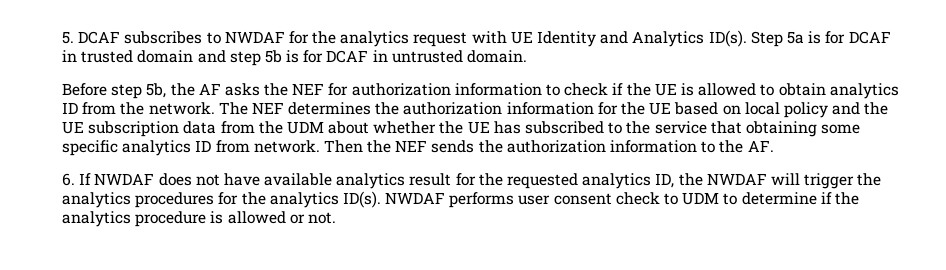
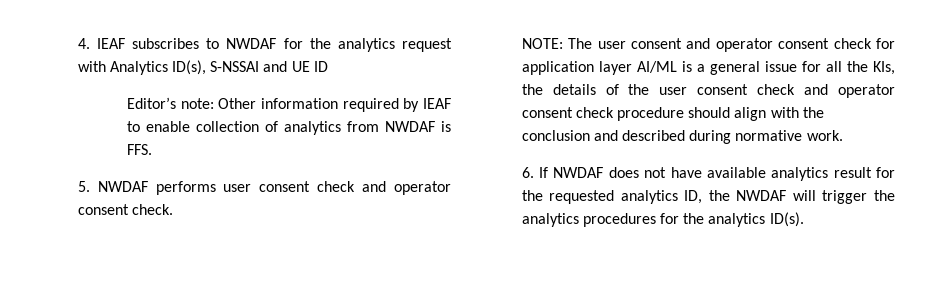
[62,31,121,44] 5. DCAF -> [77,38,125,49] 4. IEAF
[510,30,891,47] [62,50,528,66] [62,83,899,99] [62,102,889,118] [62,121,861,137] [62,140,774,156] UE Identity and Analytics ID(s). Step 5a is for DCAF in trusted domain and step 5b is for DCAF in untrusted domain. // Before step 5b, the AF asks the NEF for authorization information to check if the UE is allowed to obtain analytics ID from the network. The NEF determines the authorization information for the UE based on local policy and the UE subscription data from the UDM about whether the UE has subscribed to the service that obtaining some specific analytics ID from network. Then the NEF sends the authorization information to the AF. -> [109,60,328,75] [127,97,451,112] [127,121,451,135] [127,144,153,155] [77,181,452,195] [77,204,173,215] [521,38,895,52] [521,61,895,75] [521,84,895,98] [521,107,824,121] [521,130,843,144] Analytics ID(s), S-NSSAI and UE ID // Editor’s note: Other information required by IEAF to enable collection of analytics from NWDAF is FFS. // 5. NWDAF performs user consent check and operator consent check. // NOTE: The user consent and operator consent check for application layer AI/ML is a general issue for all the KIs, the details of the user consent check and operator consent check procedure should align with the conclusion and described during normative work.
[385,192,859,208] [62,211,336,227] NWDAF performs user consent check to UDM to determine if the analytics procedure is allowed or not. -> (804, 219) none

